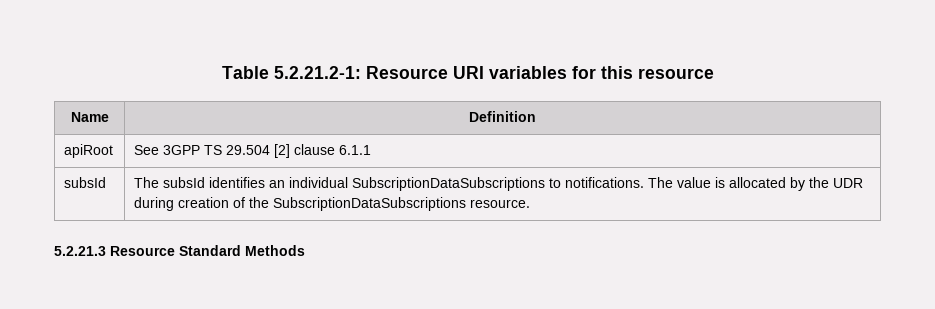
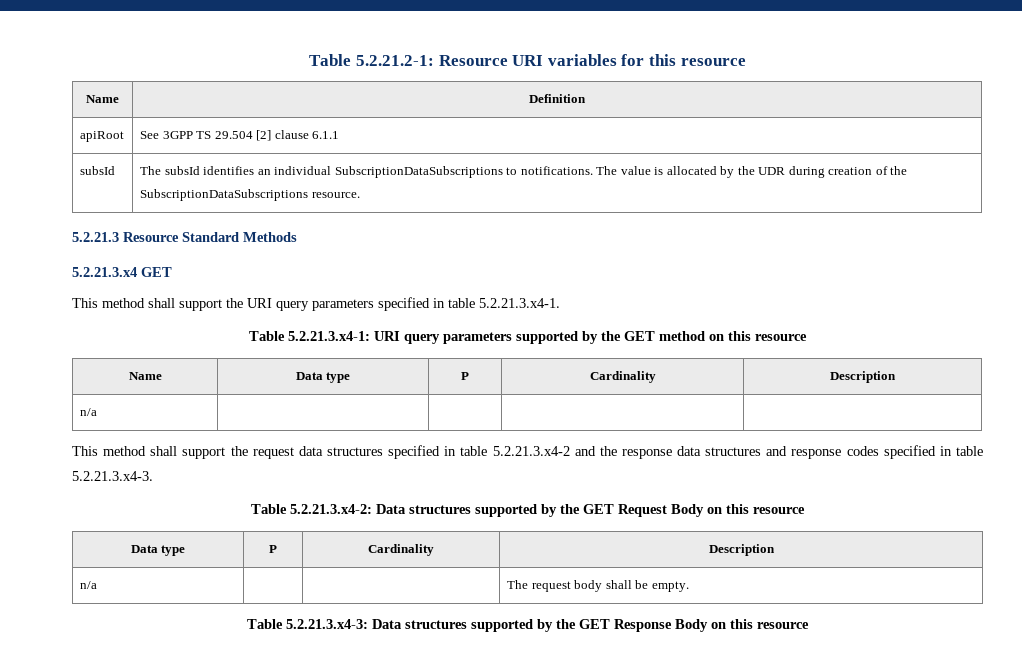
(305, 250) none -> [72,267,172,277] [72,297,560,311] [249,331,807,344] [128,372,162,380] [295,372,351,383] [461,372,469,380] [589,371,656,383] [830,371,896,383] [79,408,97,416] [72,445,983,459] [72,471,153,481] [251,504,805,517] [130,545,186,556] [269,545,277,553] [367,544,434,556] [708,544,775,556] [79,581,97,589] [506,580,689,592] [247,619,809,632] // 5.2.21.3.x4 GET // This method shall support the URI query parameters specified in table 5.2.21.3.x4-1. // Table 5.2.21.3.x4-1: URI query parameters supported by the GET method on this resource // Name | Data type | P | Cardinality | Description // n/a | | | | // This method shall support the request data structures specified in table 5.2.21.3.x4-2 and the response data structures and response codes specified in table 5.2.21.3.x4-3. // Table 5.2.21.3.x4-2: Data structures supported by the GET Request Body on this resource // Data type | P | Cardinality | Description // n/a | | | The request body shall be empty. // Table 5.2.21.3.x4-3: Data structures supported by the GET Response Body on this resource

